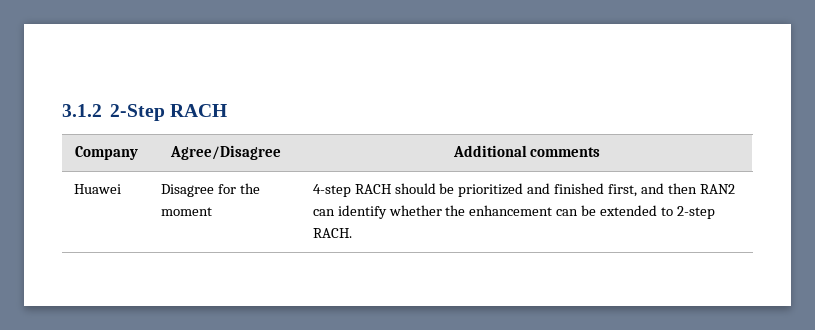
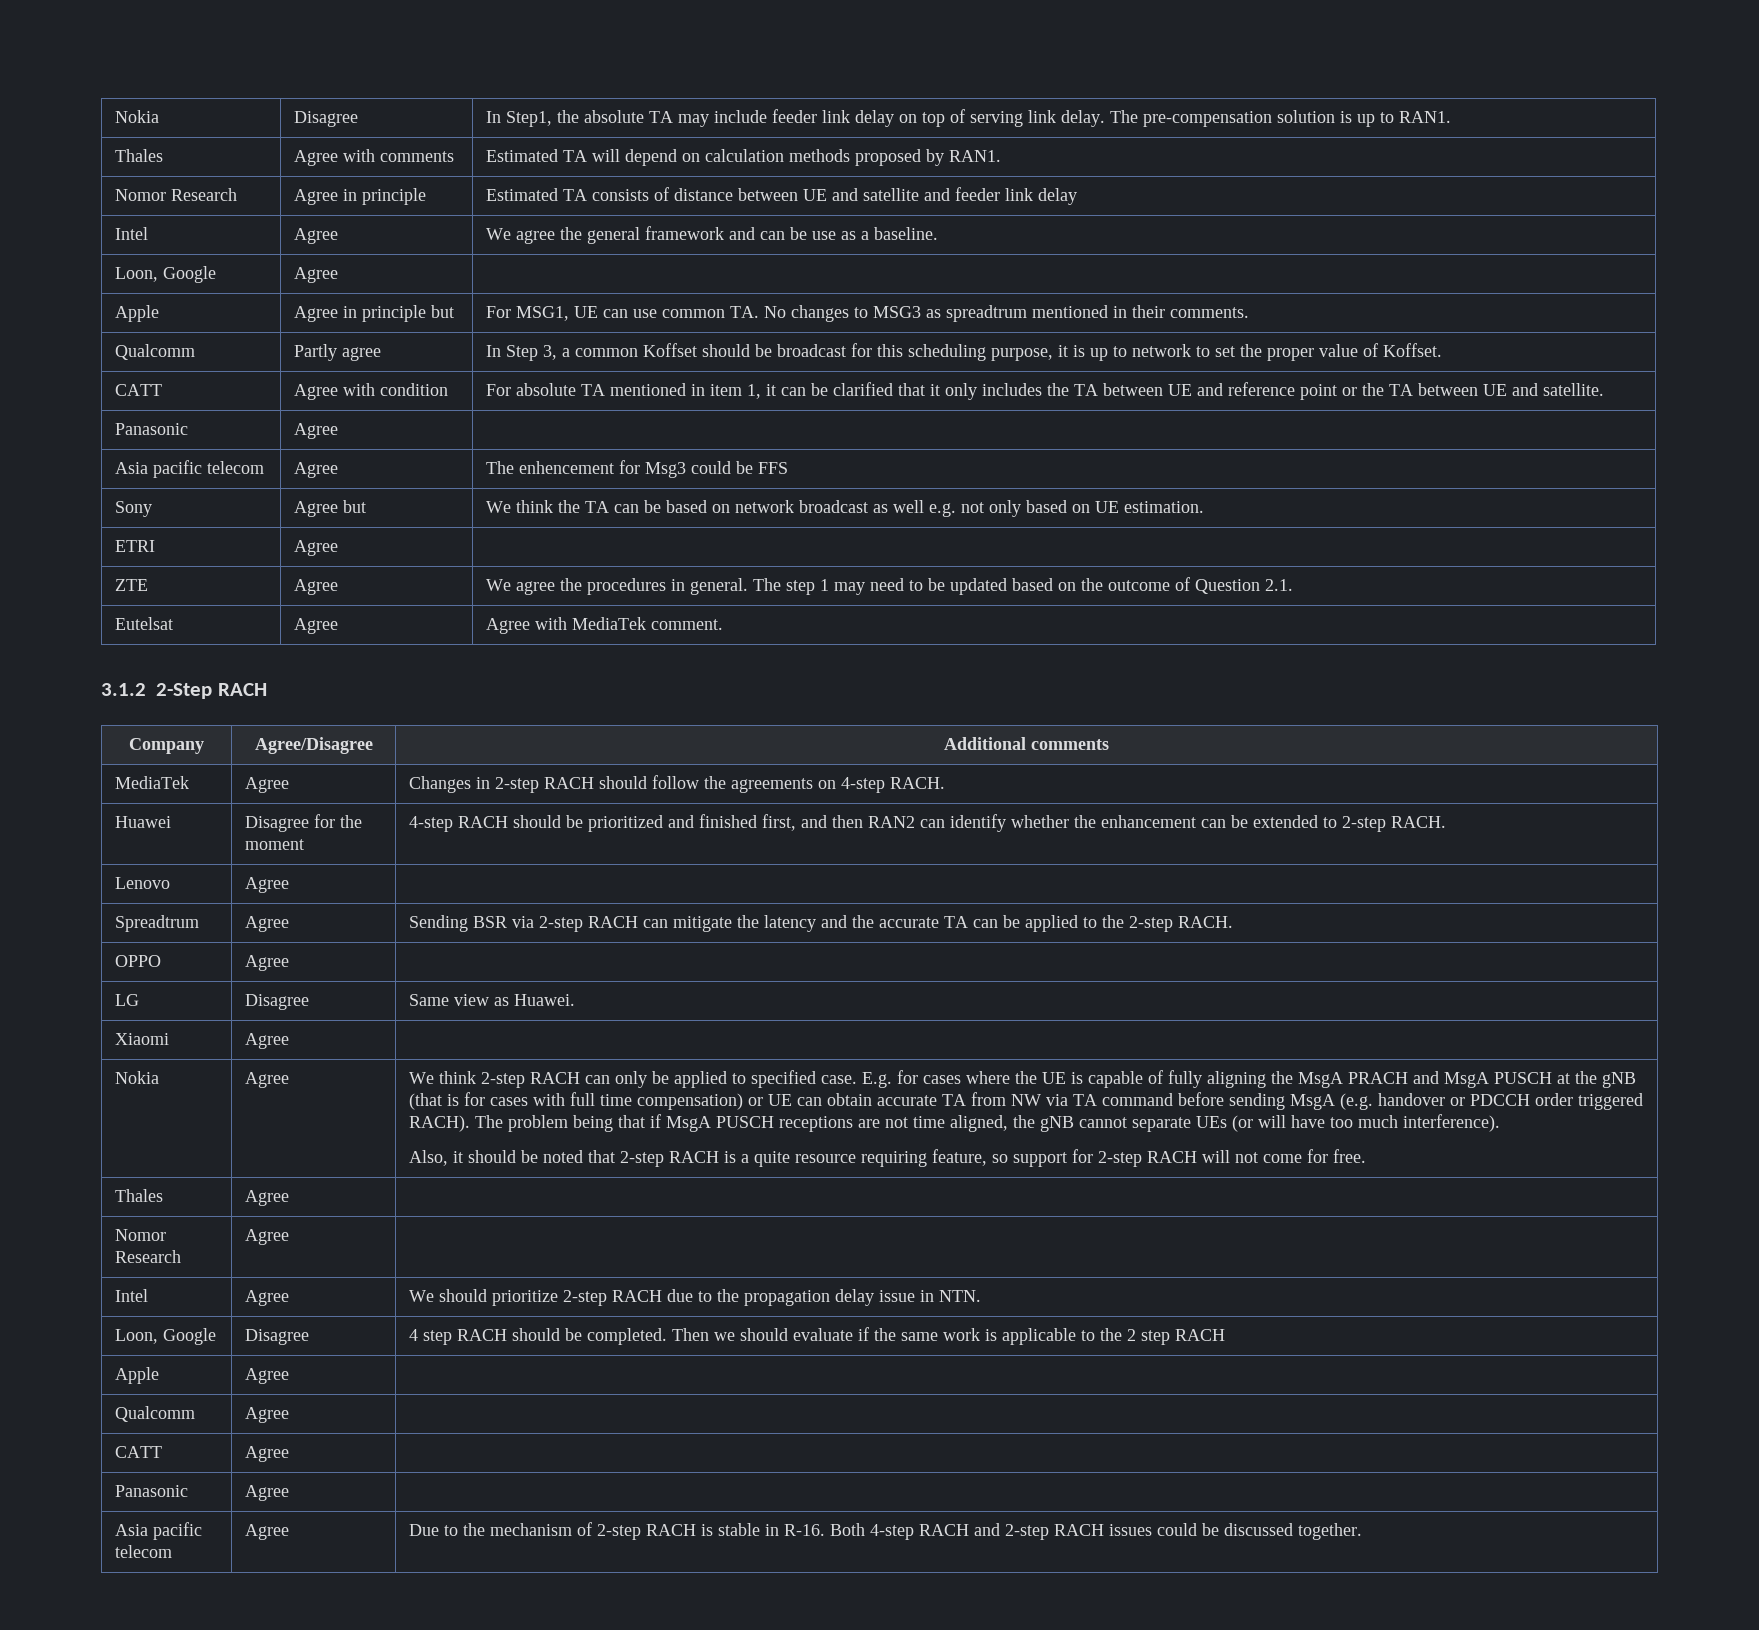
(62, 110) none -> [114,110,159,123] [293,111,358,127] [485,109,1451,127] [114,149,163,162] [293,149,454,166] [485,149,1001,166] [114,188,237,201] [293,188,426,205] [485,187,1077,205] [114,227,148,240] [293,228,338,244] [485,226,938,244] [114,266,216,283] [293,267,338,283] [114,305,159,322] [293,305,454,322] [485,305,1249,322] [114,344,195,360] [293,344,381,361] [485,343,1442,361] [114,384,162,396] [293,383,448,400] [485,382,1604,400] [114,423,188,435] [293,423,338,439] [114,460,264,478] [293,462,338,478] [485,460,788,478] [114,501,152,517] [293,500,366,517] [485,500,1204,517] [114,540,155,552] [293,540,338,556] [114,579,148,591] [293,579,338,595] [485,577,1293,595] [114,617,173,630] [293,618,338,634] [485,617,723,634] Nokia | Disagree | In Step1, the absolute TA may include feeder link delay on top of serving link delay. The pre-compensation solution is up to RAN1. // Thales | Agree with comments | Estimated TA will depend on calculation methods proposed by RAN1. // Nomor Research | Agree in principle | Estimated TA consists of distance between UE and satellite and feeder link delay // Intel | Agree | We agree the general framework and can be use as a baseline. // Loon, Google | Agree | // Apple | Agree in principle but | For MSG1, UE can use common TA. No changes to MSG3 as spreadtrum mentioned in their comments. // Qualcomm | Partly agree | In Step 3, a common Koffset should be broadcast for this scheduling purpose, it is up to network to set the proper value of Koffset. // CATT | Agree with condition | For absolute TA mentioned in item 1, it can be clarified that it only includes the TA between UE and reference point or the TA between UE and satellite. // Panasonic | Agree | // Asia pacific telecom | Agree | The enhencement for Msg3 could be FFS // Sony | Agree but | We think the TA can be based on network broadcast as well e.g. not only based on UE estimation. // ETRI | Agree | // ZTE | Agree | We agree the procedures in general. The step 1 may need to be updated based on the outcome of Question 2.1. // Eutelsat | Agree | Agree with MediaTek comment. //
(601, 152) none -> [114,776,189,789] [244,777,289,793] [408,775,945,793] // MediaTek | Agree | Changes in 2-step RACH should follow the agreements on 4-step RACH.
(352, 233) none -> [114,877,170,889] [244,877,289,893] [114,915,199,932] [244,916,289,932] [408,915,1233,932] [114,955,161,967] [244,955,289,971] [114,994,139,1006] [244,994,309,1010] [408,994,575,1006] [114,1033,169,1045] [244,1033,289,1049] [114,1071,159,1084] [244,1072,289,1088] [408,1070,1636,1088] [408,1092,1643,1110] [408,1114,1500,1132] [408,1149,1366,1167] [114,1189,163,1202] [244,1190,289,1206] [114,1229,166,1241] [114,1250,181,1263] [244,1229,289,1245] [114,1289,148,1302] [244,1290,289,1306] [408,1289,981,1306] [114,1328,216,1345] [244,1329,309,1345] [408,1327,1225,1345] [114,1367,159,1384] [244,1368,289,1384] [114,1406,195,1422] [244,1407,289,1423] [114,1446,162,1458] [244,1446,289,1462] [114,1485,188,1497] [244,1485,289,1501] [114,1522,202,1540] [114,1545,172,1558] [244,1524,289,1540] [408,1522,1362,1540] // Lenovo | Agree | // Spreadtrum | Agree | Sending BSR via 2-step RACH can mitigate the latency and the accurate TA can be applied to the 2-step RACH. // OPPO | Agree | // LG | Disagree | Same view as Huawei. // Xiaomi | Agree | // Nokia | Agree | We think 2-step RACH can only be applied to specified case. E.g. for cases where the UE is capable of fully aligning the MsgA PRACH and MsgA PUSCH at the gNB (that is for cases with full time compensation) or UE can obtain accurate TA from NW via TA command before sending MsgA (e.g. handover or PDCCH order triggered RACH). The problem being that if MsgA PUSCH receptions are not time aligned, the gNB cannot separate UEs (or will have too much interference). // Also, it should be noted that 2-step RACH is a quite resource requiring feature, so support for 2-step RACH will not come for free. // Thales | Agree | // Nomor Research | Agree | // Intel | Agree | We should prioritize 2-step RACH due to the propagation delay issue in NTN. // Loon, Google | Disagree | 4 step RACH should be completed. Then we should evaluate if the same work is applicable to the 2 step RACH // Apple | Agree | // Qualcomm | Agree | // CATT | Agree | // Panasonic | Agree | // Asia pacific telecom | Agree | Due to the mechanism of 2-step RACH is stable in R-16. Both 4-step RACH and 2-step RACH issues could be discussed together.

